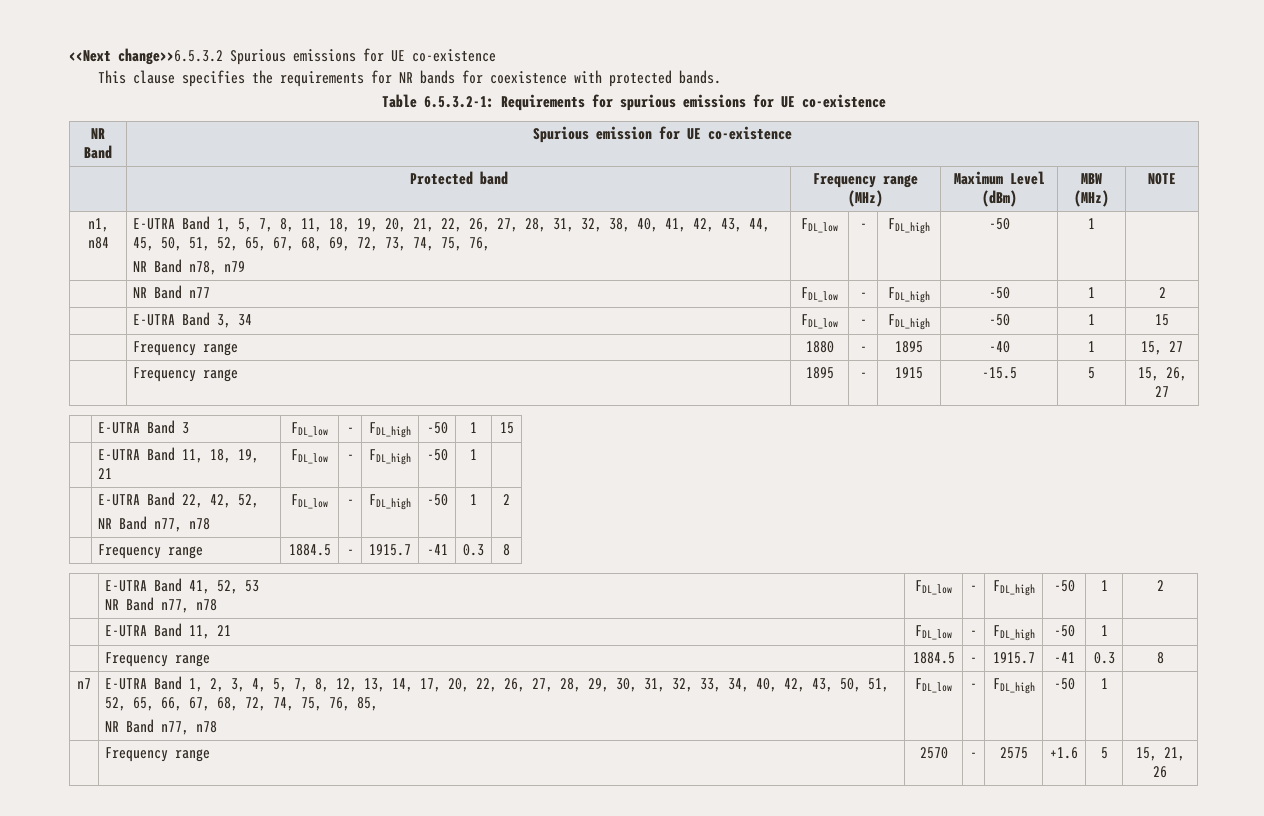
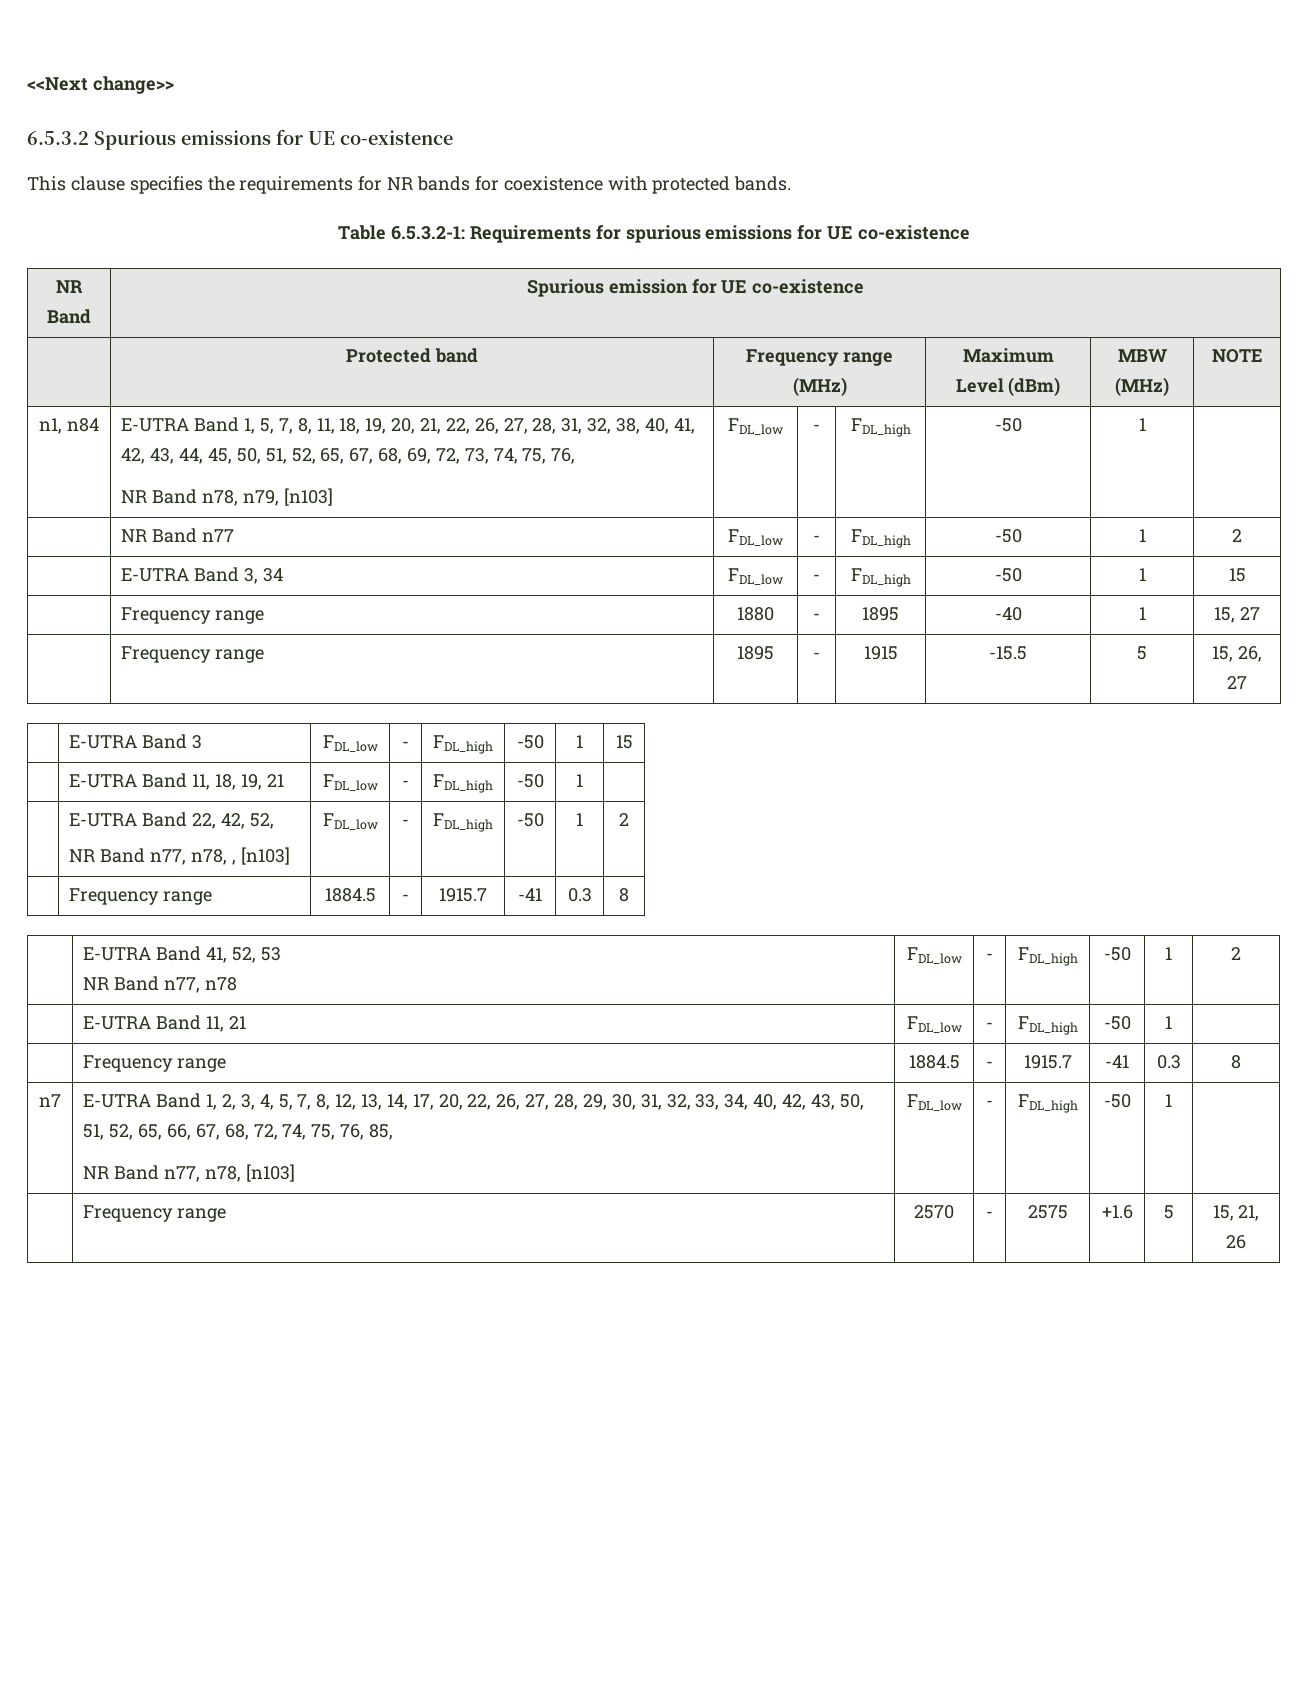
[118,48,223,65] change>>6.5.3.2 -> [92,76,174,94] [27,131,89,145] change>> // 6.5.3.2
[224,261,246,272] n79 -> [243,488,333,506] n79, [n103]
[189,518,211,530] n78 -> [191,847,290,865] n78, , [n103]
[196,721,218,733] n78 -> [205,1164,295,1182] n78, [n103]

